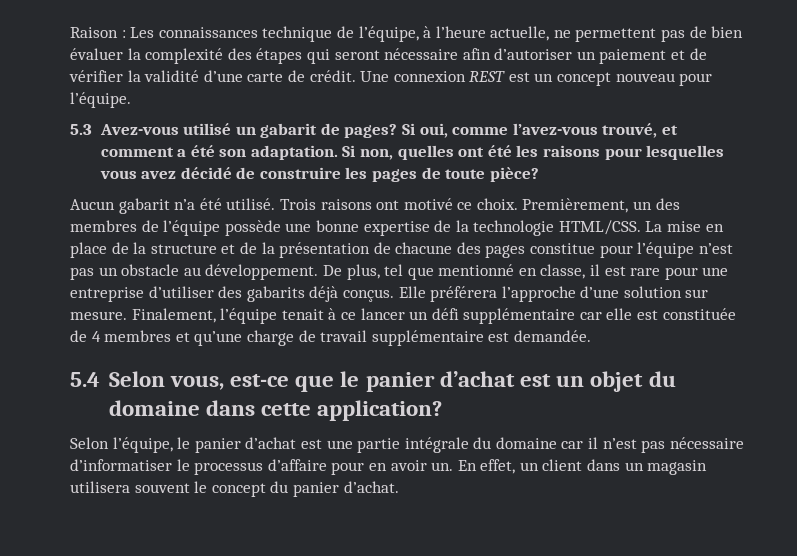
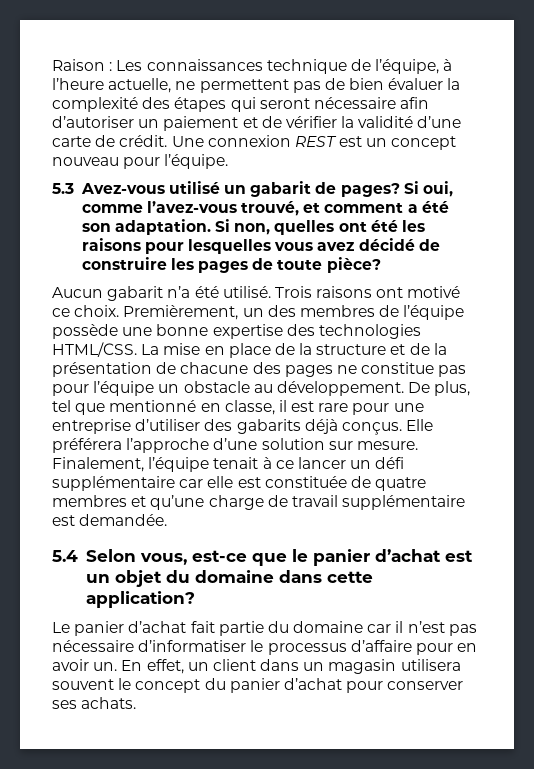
[434,220,555,236] de la technologie -> [286,324,421,339] des technologies
[530,242,733,258] [70,267,94,280] constitue pour l’équipe n’est pas -> [336,362,467,377] [52,381,155,396] ne constitue pas pour l’équipe
[91,331,101,342] 4 -> [375,477,427,491] quatre
[70,437,469,453] Selon l’équipe, le panier d’achat est une partie intégrale -> [52,621,264,636] Le panier d’achat fait partie
[343,481,399,493] d’achat. -> [283,678,464,693] [52,697,137,709] d’achat pour conserver ses achats.

